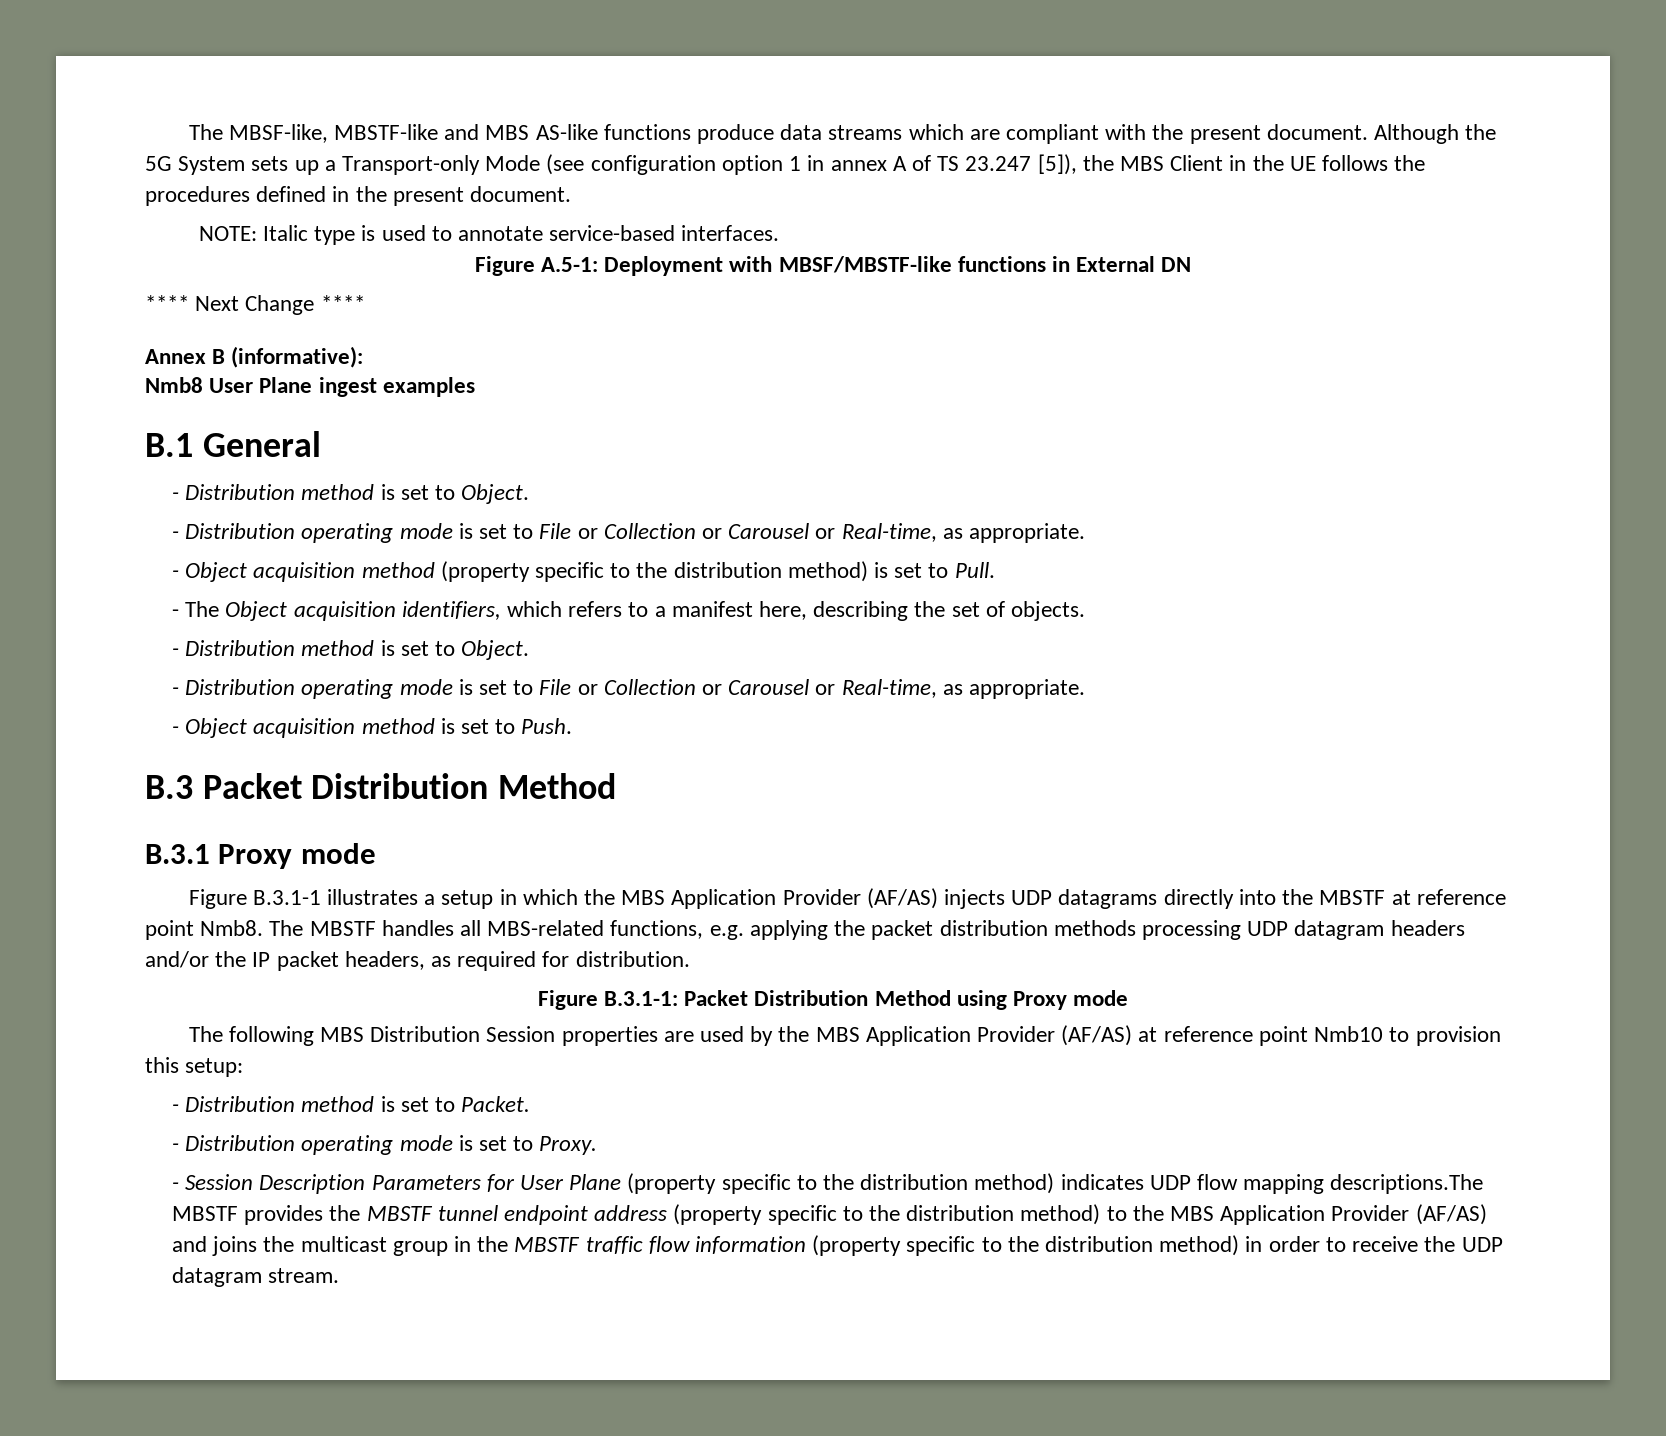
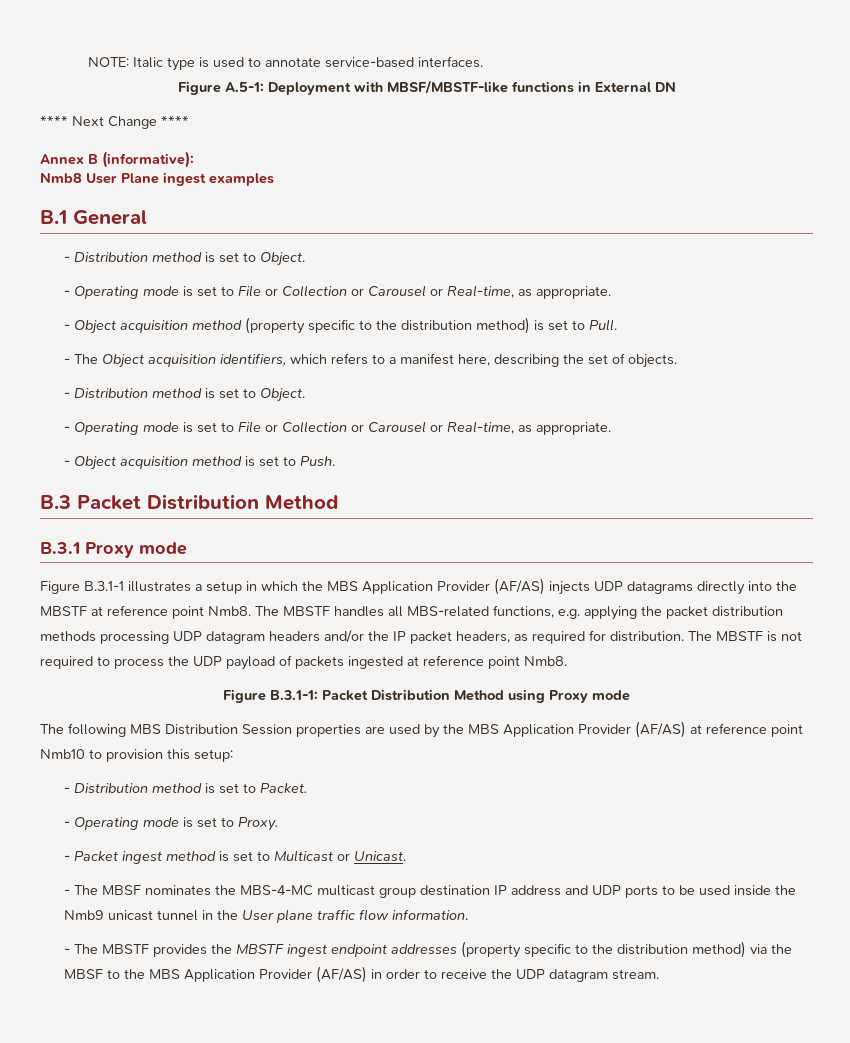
[188,124,1497,144] [145,154,1426,175] [145,186,572,206] The MBSF-like, MBSTF-like and MBS AS-like functions produce data streams which are compliant with the present document. Although the 5G System sets up a Transport-only Mode (see configuration option 1 in annex A of TS 23.247 [5]), the MBS Client in the UE follows the procedures defined in the present document. // -> (88, 62) none
[185,523,394,543] Distribution operating -> [74,286,140,299] Operating
[185,679,394,699] Distribution operating -> [74,422,140,435] Operating
(690, 959) none -> [688,631,802,642] [40,655,567,670] The MBSTF is not required to process the UDP payload of packets ingested at reference point Nmb8.
[185,1135,394,1155] Distribution operating -> [74,817,140,830] Operating
[185,1173,1484,1194] [171,1204,1101,1225] Session Description Parameters for User Plane (property specific to the distribution method) indicates UDP flow mapping descriptions.The MBSTF provides the MBSTF tunnel endpoint address (property specific to the distribution method) -> [74,850,407,864] [64,885,797,898] [64,909,469,923] [64,941,793,958] [64,969,104,979] Packet ingest method is set to Multicast or Unicast. // - The MBSF nominates the MBS-4-MC multicast group destination IP address and UDP ports to be used inside the Nmb9 unicast tunnel in the User plane traffic flow information. // - The MBSTF provides the MBSTF ingest endpoint addresses (property specific to the distribution method) via the MBSF
[171,1235,1240,1256] and joins the multicast group in the MBSTF traffic flow information (property specific to the distribution method) -> (368, 974) none

